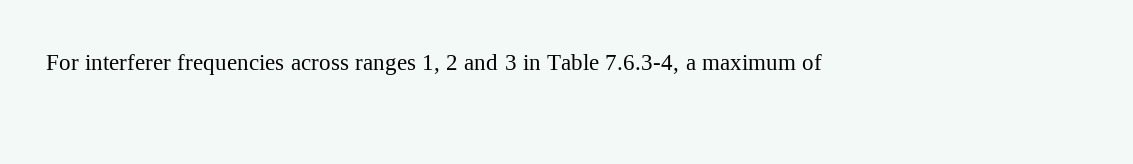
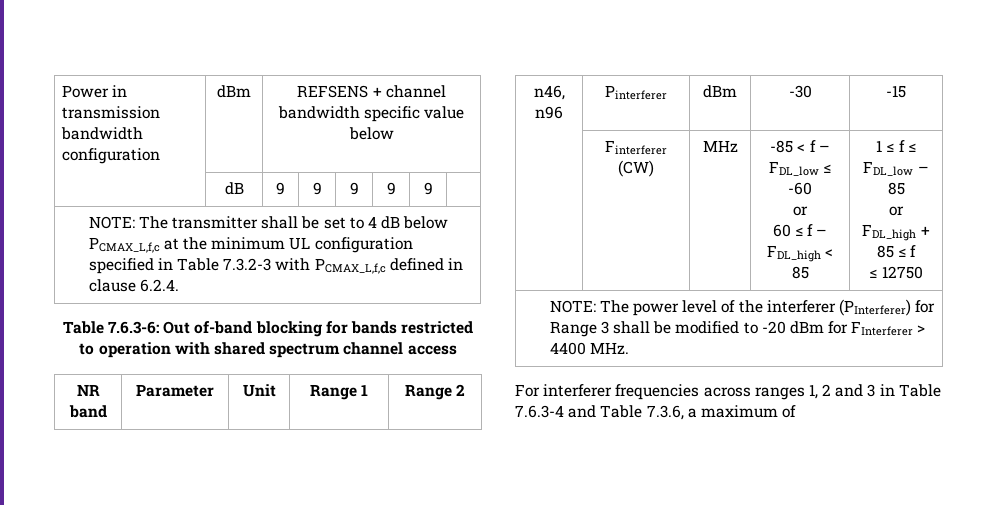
(46, 62) none -> [62,85,128,98] [62,106,161,119] [61,127,144,140] [62,148,161,164] [217,85,251,98] [297,85,446,98] [277,106,465,122] [348,127,394,140] [224,182,244,195] [276,182,285,195] [312,182,322,195] [349,182,359,195] [386,182,396,195] [423,182,433,195] [88,216,449,229] [88,237,413,253] [88,258,463,274] [88,279,179,292] [62,321,474,337] [79,342,457,358] [76,384,100,396] [68,405,107,418] [136,384,214,397] [242,384,276,397] [309,384,369,400] [404,384,466,400] [533,85,565,100] [535,106,563,119] [605,85,667,100] [703,85,737,98] [788,85,812,98] [886,85,906,98] [605,140,667,155] [618,160,654,177] [702,140,738,152] [770,140,830,153] [768,161,832,176] [788,182,812,195] [793,206,808,216] [772,224,828,237] [766,245,834,262] [791,266,809,279] [876,140,916,152] [863,161,929,176] [887,182,905,195] [889,206,904,216] [862,224,930,241] [876,245,917,258] [869,266,923,279] [549,299,936,316] [549,321,926,337] [549,342,629,355] Power in transmission bandwidth configuration | dBm | REFSENS + channel bandwidth specific value below // | dB | 9 | 9 | 9 | 9 | 9 | // NOTE: The transmitter shall be set to 4 dB below PCMAX_L,f,c at the minimum UL configuration specified in Table 7.3.2-3 with PCMAX_L,f,c defined in clause 6.2.4. // Table 7.6.3-6: Out of-band blocking for bands restricted to operation with shared spectrum channel access // NR band | Parameter | Unit | Range 1 | Range 2 // n46, n96 | Pinterferer | dBm | -30 | -15 // | Finterferer (CW) | MHz | -85 < f – FDL_low ≤ -60 // or // 60 ≤ f – FDL_high < 85 | 1 ≤ f ≤ FDL_low – 85 // or // FDL_high + 85 ≤ f // ≤ 12750 // NOTE: The power level of the interferer (PInterferer) for Range 3 shall be modified to -20 dBm for FInterferer > 4400 MHz. //
[605,55,680,74] 7.6.3-4, -> [515,405,684,420] 7.6.3-4 and Table 7.3.6,

